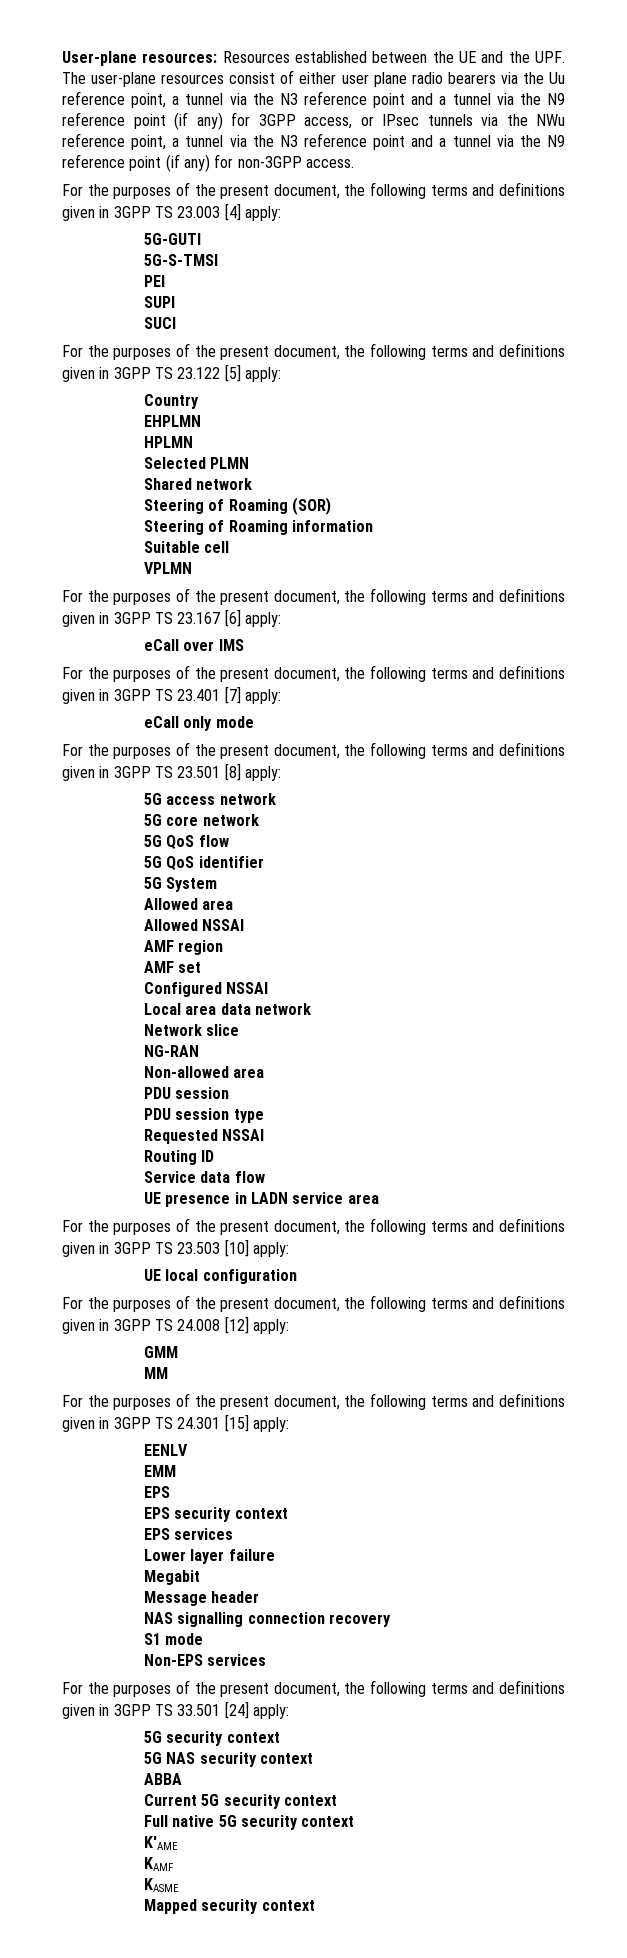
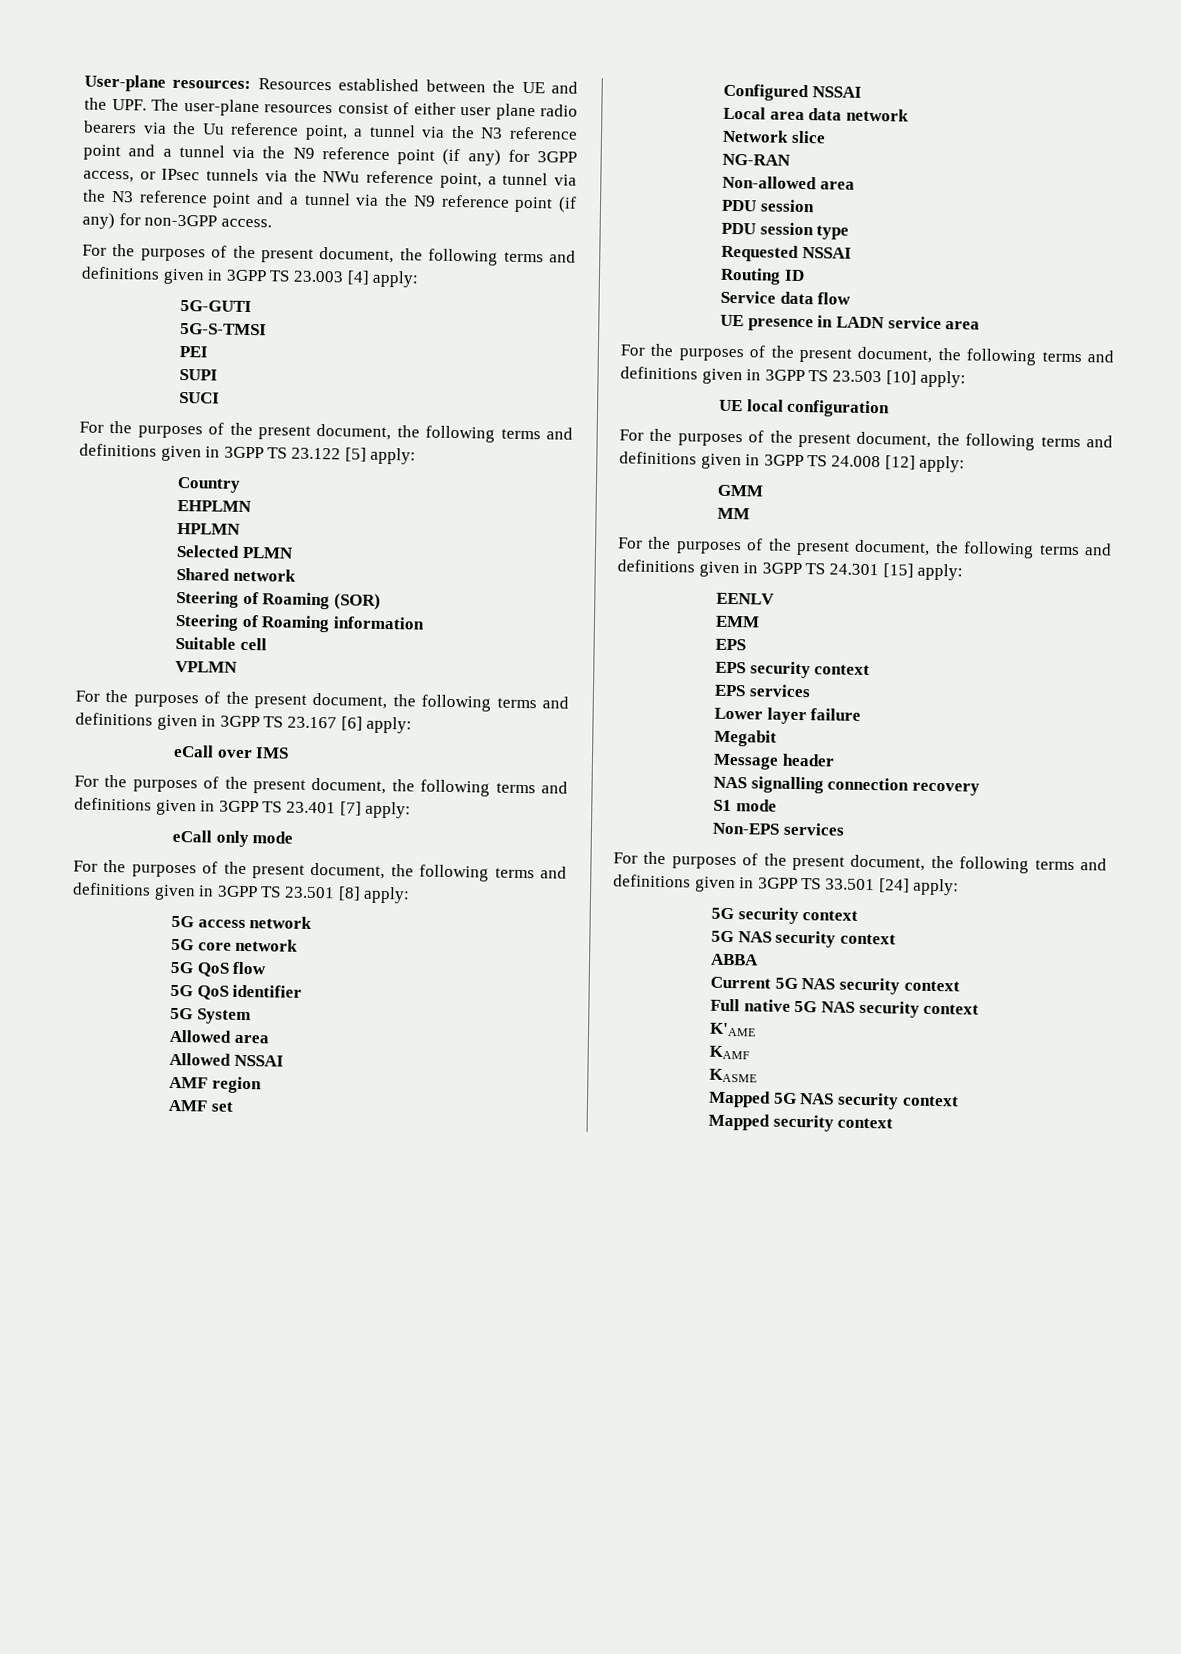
(220, 1800) none -> [801,978,836,990] NAS
(237, 1821) none -> [821,1001,856,1013] NAS
[201,1899,315,1914] security context -> [773,1092,959,1110] [708,1113,894,1132] 5G NAS security context // Mapped security context

